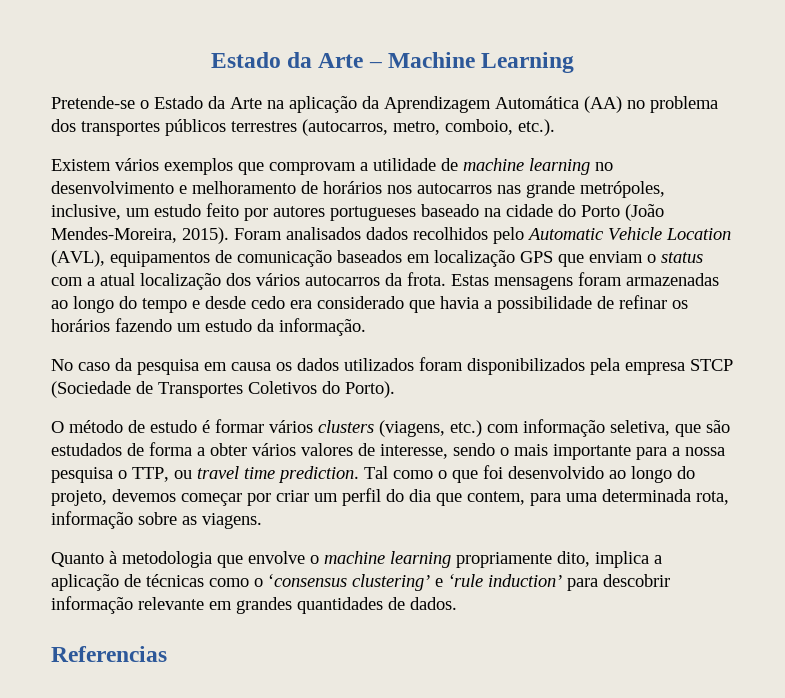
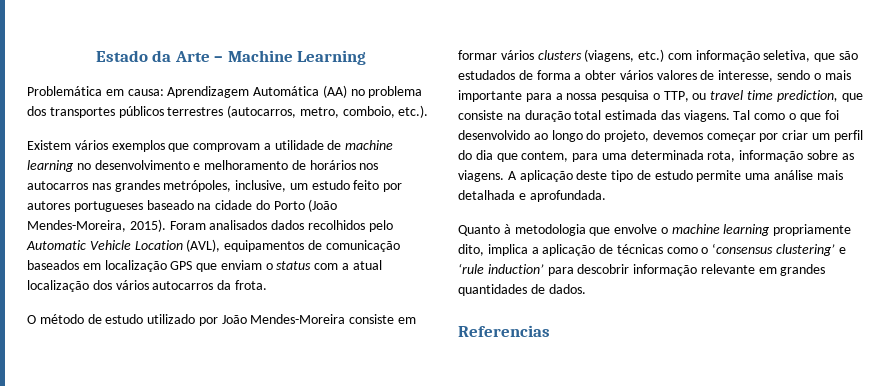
[51,96,379,113] Pretende-se o Estado da Arte na aplicação da -> [27,86,164,96] Problemática em causa:
[526,181,575,198] grande -> [114,180,160,192] grandes
[451,272,719,290] [51,295,688,313] [51,318,366,336] [51,357,733,375] [51,381,395,398] [51,420,210,433] Estas mensagens foram armazenadas ao longo do tempo e desde cedo era considerado que havia a possibilidade de refinar os horários fazendo um estudo da informação. // No caso da pesquisa em causa os dados utilizados foram disponibilizados pela empresa STCP (Sociedade de Transportes Coletivos do Porto). // O método de estudo é -> [27,314,417,326] // O método de estudo utilizado por João Mendes-Moreira consiste em
[278,466,359,483] prediction. -> [776,90,863,102] [458,110,730,122] prediction, que consiste na duração total estimada das viagens.
(262, 521) none -> [507,170,843,182] [458,190,606,202] A aplicação deste tipo de estudo permite uma análise mais detalhada e aprofundada.

